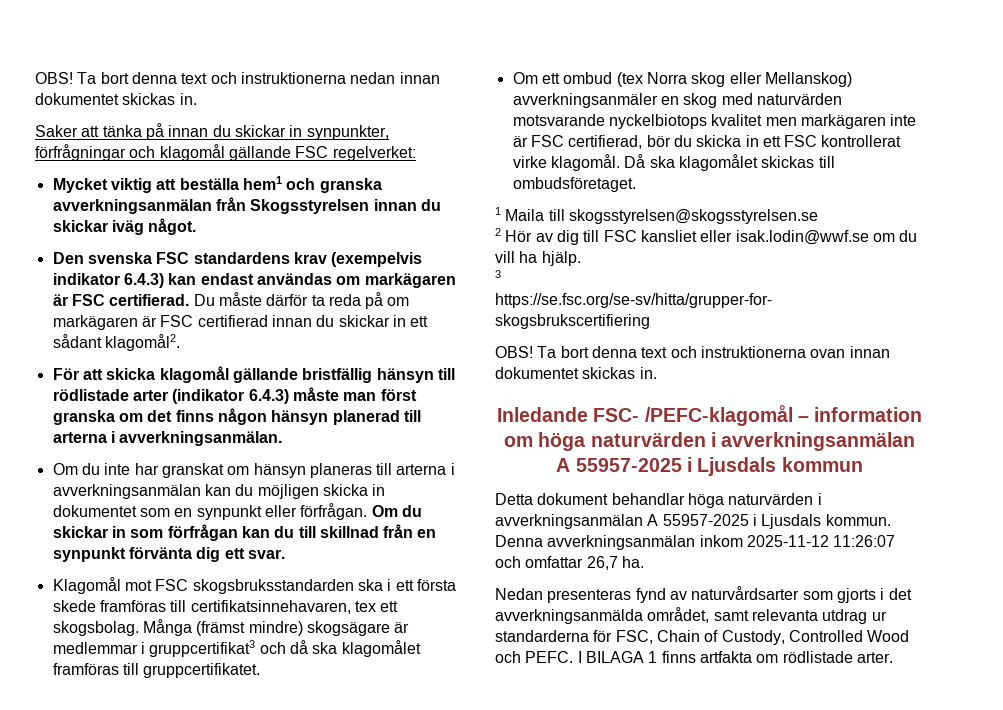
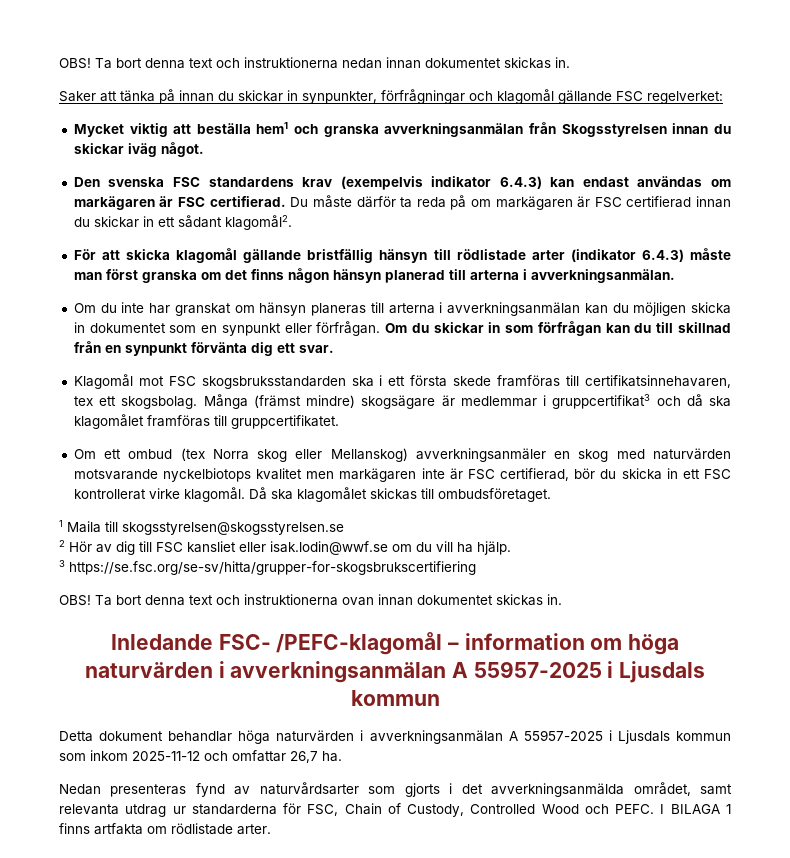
[825,514,891,526] [495,535,696,550] kommun. Denna avverkningsanmälan -> [676,731,731,741] [59,753,86,761] kommun som
[833,535,896,547] 11:26:07 -> (200, 756) none

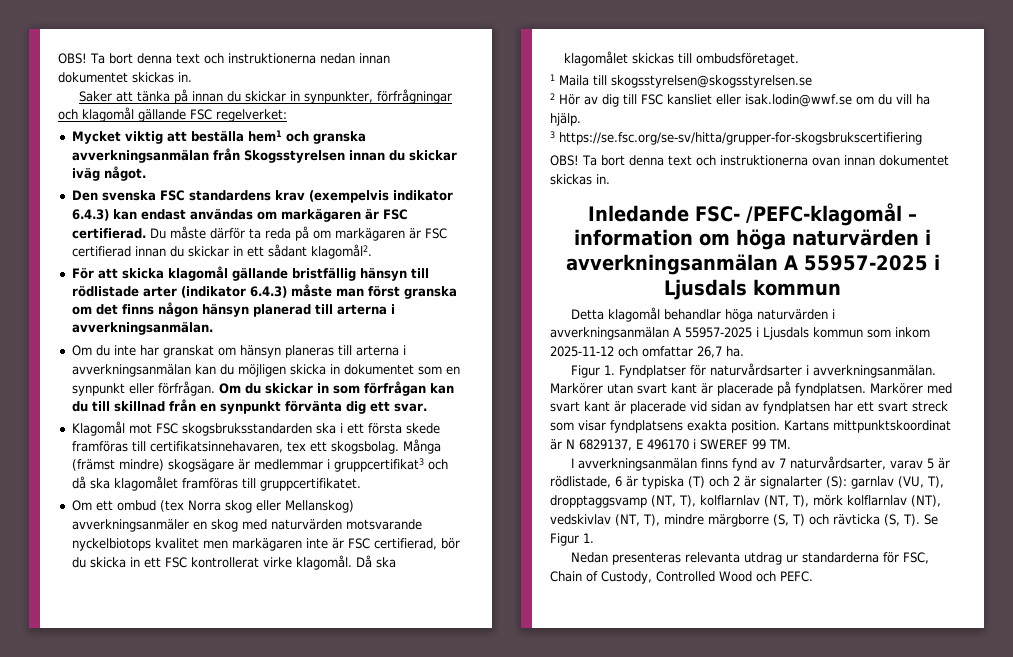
[99,731,164,741] dokument -> [607,307,660,322] klagomål
[59,782,732,797] Nedan presenteras fynd av naturvårdsarter som gjorts i det avverkningsanmälda området, samt -> [570,363,937,378] [550,381,952,396] [550,401,948,414] [550,420,951,433] [550,439,791,451] [570,456,950,471] [550,476,944,489] [550,495,941,508] [550,514,938,527] [550,533,594,546] [570,552,681,565] Figur 1. Fyndplatser för naturvårdsarter i avverkningsanmälan. Markörer utan svart kant är placerade på fyndplatsen. Markörer med svart kant är placerade vid sidan av fyndplatsen har ett svart streck som visar fyndplatsens exakta position. Kartans mittpunktskoordinat är N 6829137, E 496170 i SWEREF 99 TM. // I avverkningsanmälan finns fynd av 7 naturvårdsarter, varav 5 är rödlistade, 6 är typiska (T) och 2 är signalarter (S): garnlav (VU, T), dropptaggsvamp (NT, T), kolflarnlav (NT, T), mörk kolflarnlav (NT), vedskivlav (NT, T), mindre märgborre (S, T) och rävticka (S, T). Se Figur 1. // Nedan presenteras
[660,804,731,814] [59,823,271,835] I BILAGA 1 finns artfakta om rödlistade arter. -> (813, 576) none

